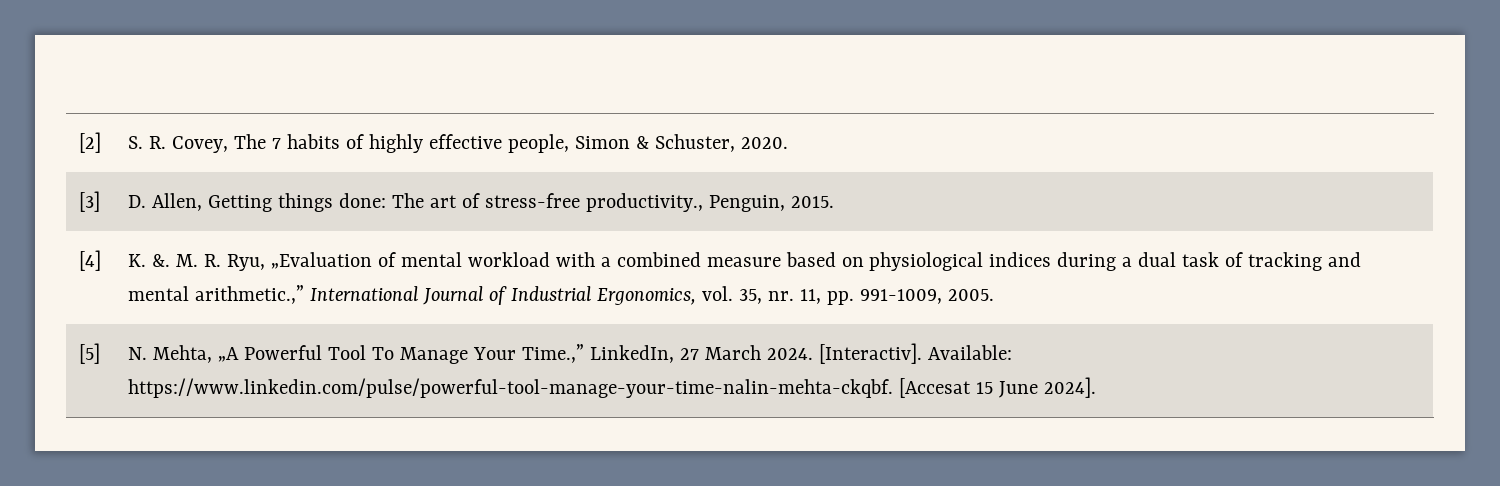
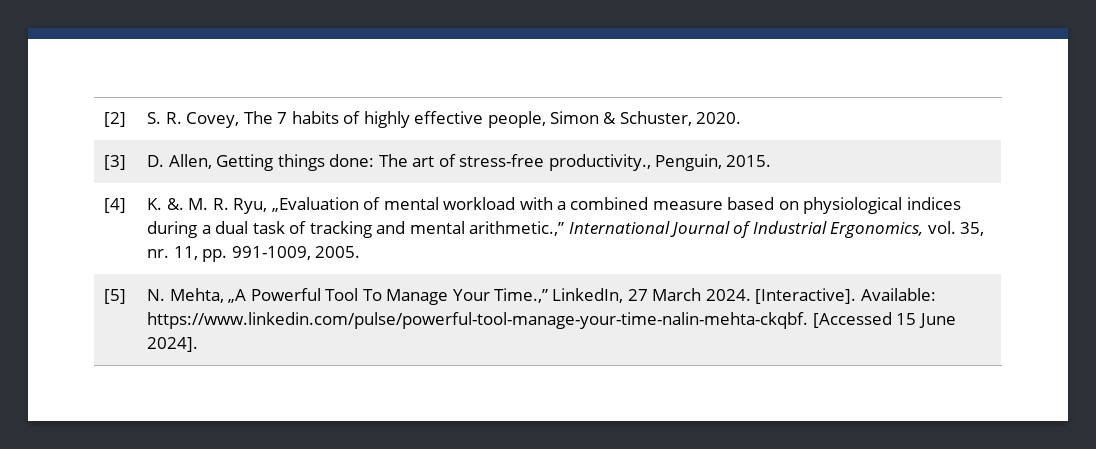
[818,343,922,364] [Interactiv]. -> [755,288,857,304] [Interactive].
[899,378,972,398] [Accesat -> [812,312,892,328] [Accessed

